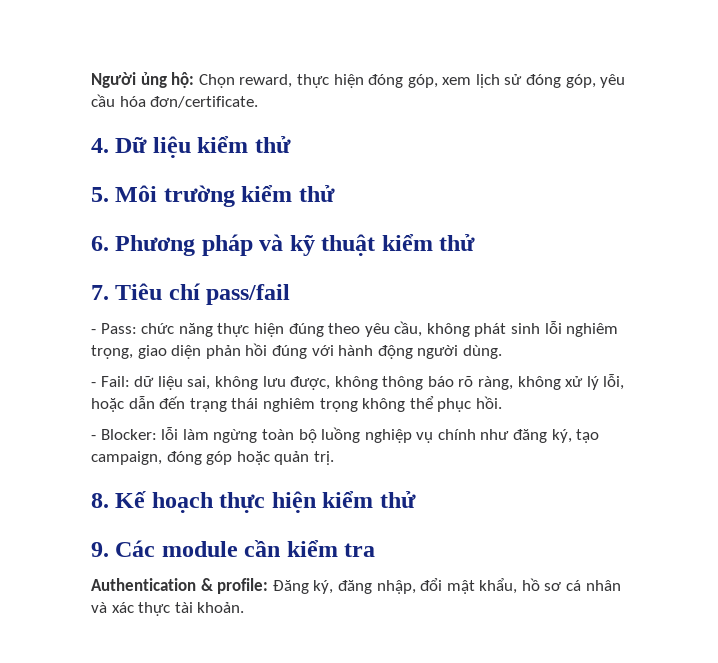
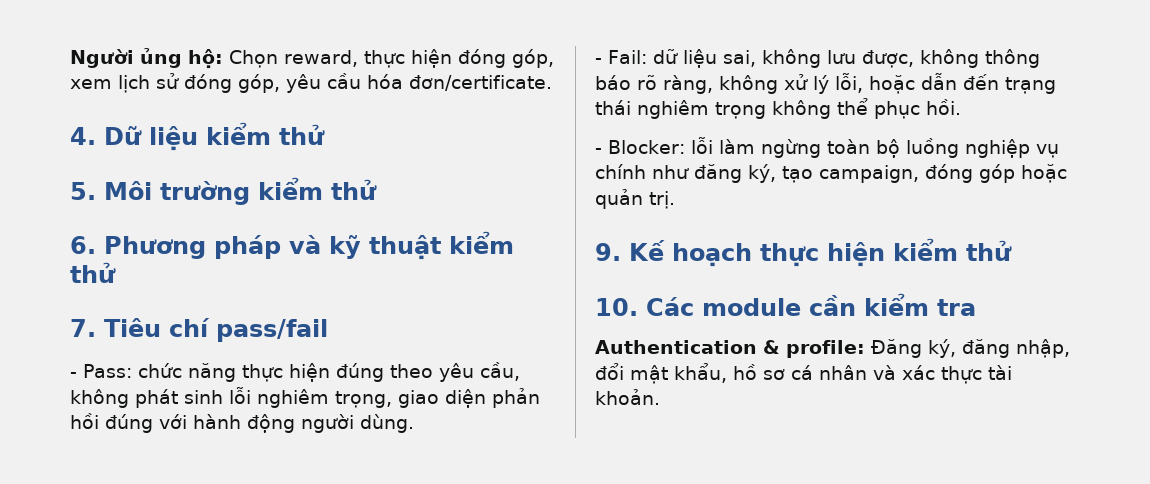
[91,493,109,508] 8. -> [595,243,621,261] 9.
[91,542,109,557] 9. -> [595,298,638,316] 10.

